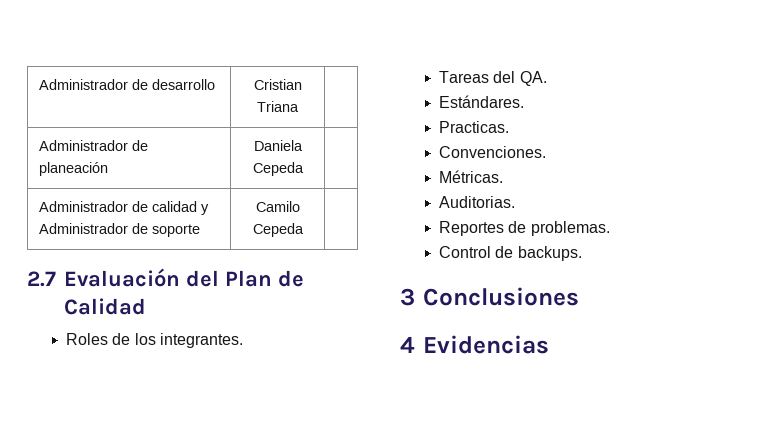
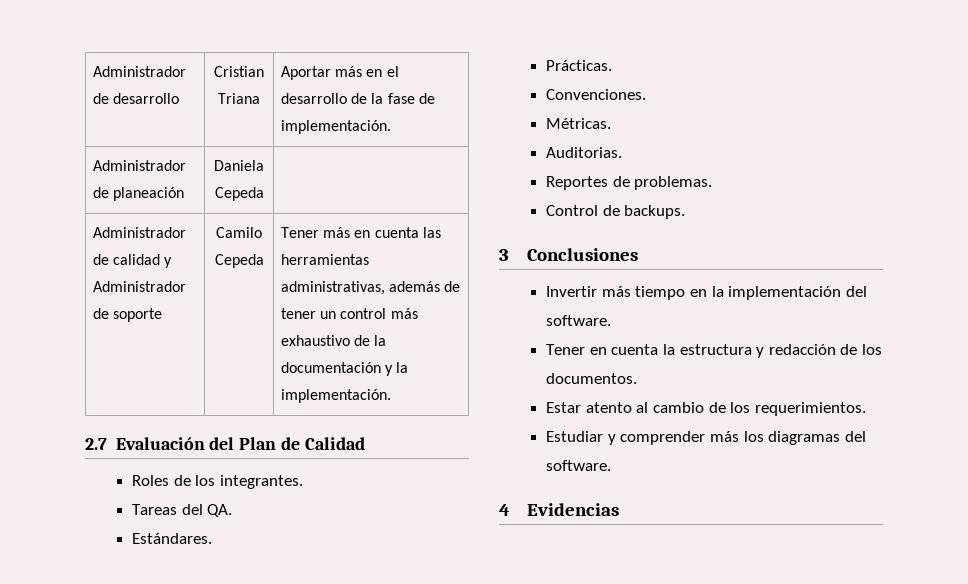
(299, 106) none -> [280,66,399,80] [280,93,435,104] [280,120,391,134] Aportar más en el desarrollo de la fase de implementación.
(304, 230) none -> [280,227,441,238] [280,254,369,265] [280,281,461,295] [280,308,418,319] [280,335,387,346] [280,362,409,376] [280,389,391,403] Tener más en cuenta las herramientas administrativas, además de tener un control más exhaustivo de la documentación y la implementación.
[438,121,509,133] Practicas. -> [546,60,613,71] Prácticas.
(579, 296) none -> [546,286,867,300] [546,315,612,326] [546,344,882,358] [546,373,638,384] [546,402,866,416] [546,431,866,445] [546,460,612,471] // Invertir más tiempo en la implementación del software. // Tener en cuenta la estructura y redacción de los documentos. // Estar atento al cambio de los requerimientos. // Estudiar y comprender más los diagramas del software.

